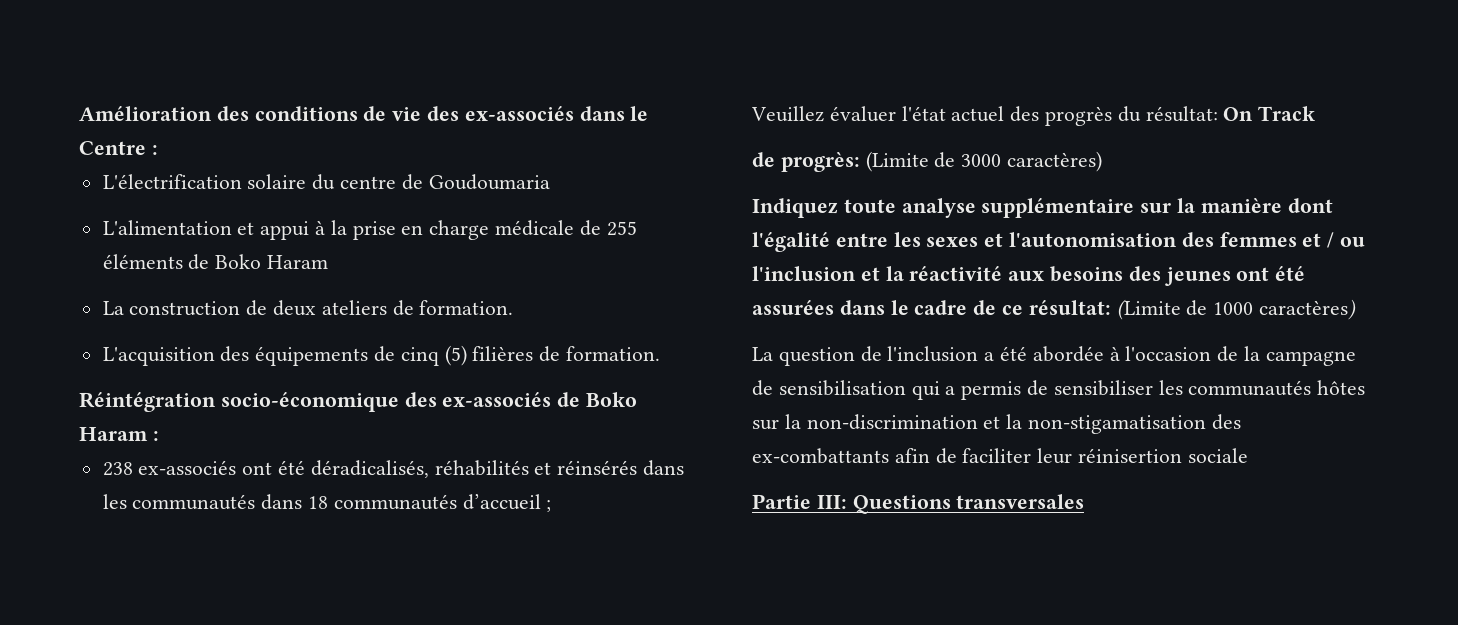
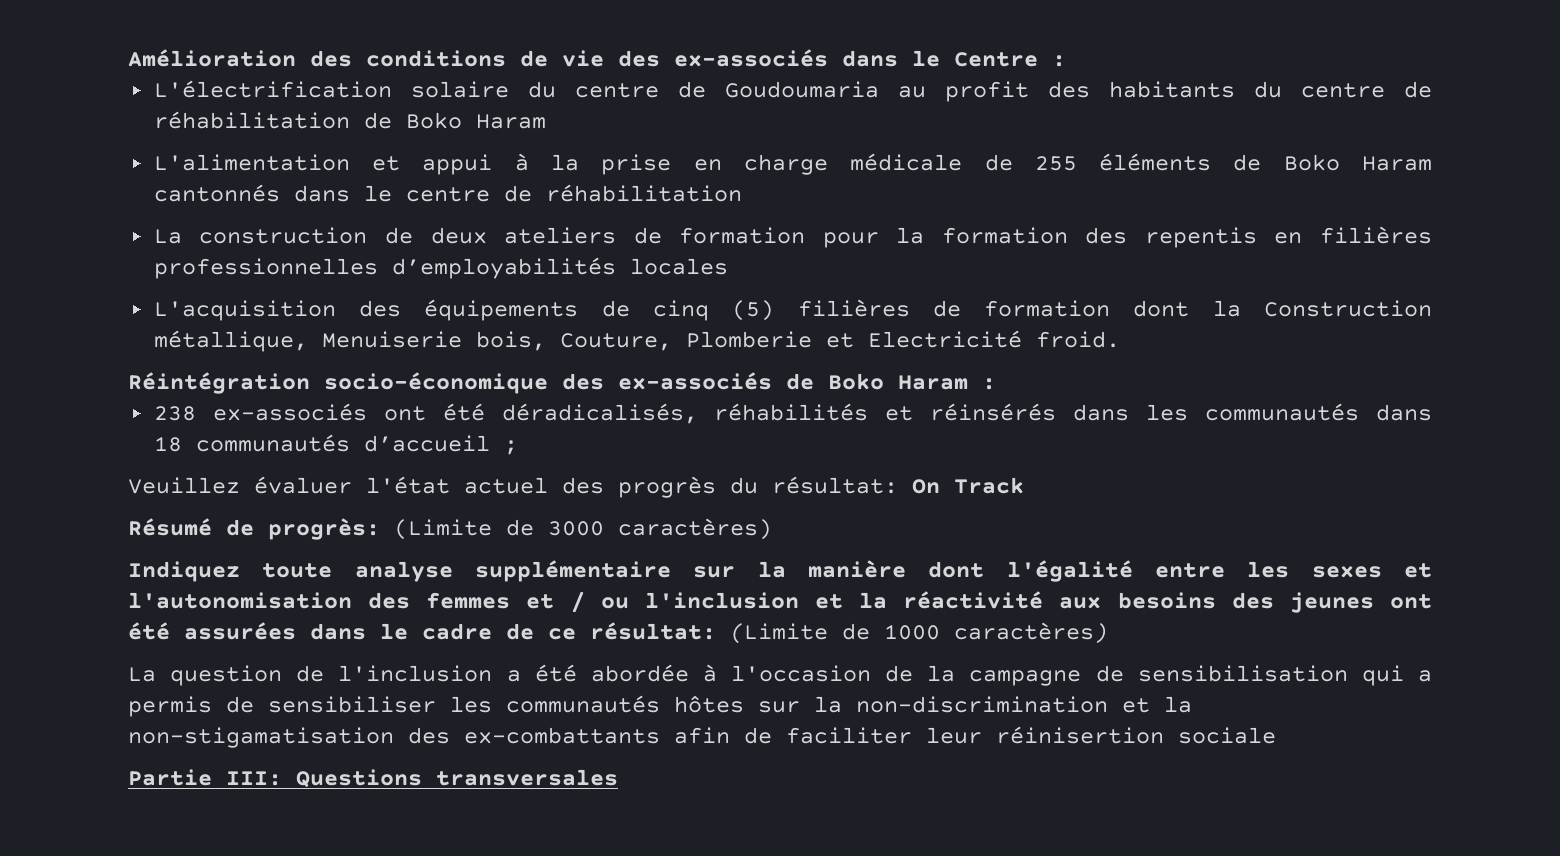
(550, 182) none -> [897,81,1433,102] [153,111,546,129] au profit des habitants du centre de réhabilitation de Boko Haram
(329, 262) none -> [153,184,742,202] cantonnés dans le centre de réhabilitation
[419,300,514,315] formation. -> [679,226,1432,248] [153,257,728,279] formation pour la formation des repentis en filières professionnelles d’employabilités locales
[566,346,661,361] formation. -> [984,300,1432,317] [153,330,1120,352] formation dont la Construction métallique, Menuiserie bois, Couture, Plomberie et Electricité froid.
(1316, 113) none -> [128,518,212,536] Résumé

